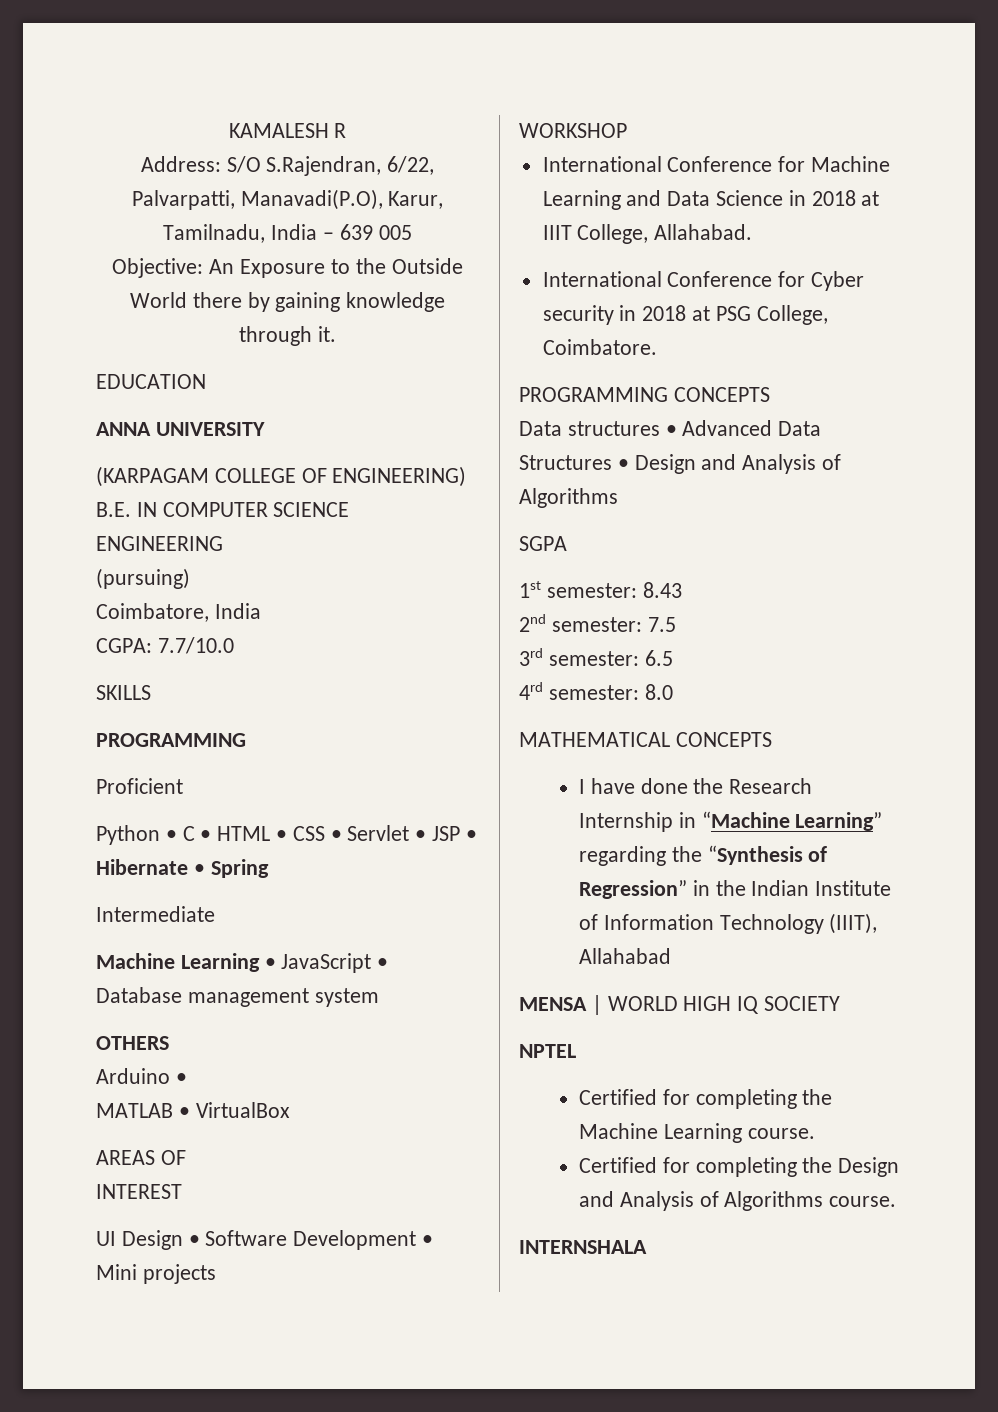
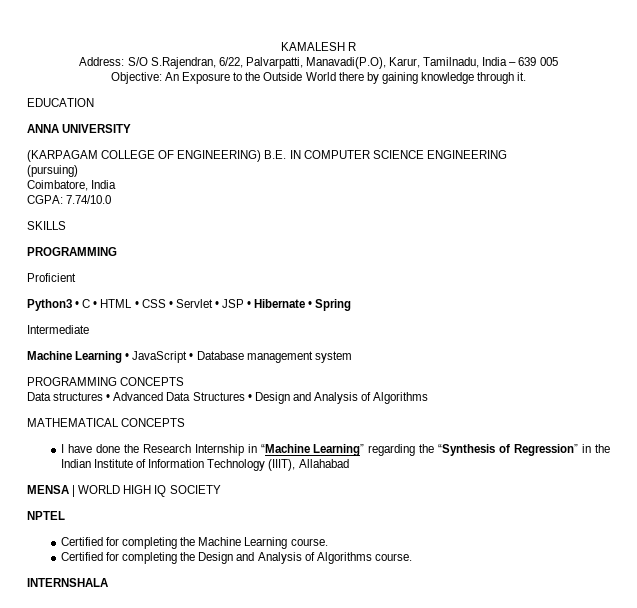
[157,637,234,654] 7.7/10.0 -> [66,195,112,204] 7.74/10.0
[96,825,160,845] Python -> [27,299,72,311] Python3
[96,1036,169,1050] [96,1068,187,1084] [96,1102,290,1118] [96,1150,186,1165] [96,1184,182,1199] [96,1230,434,1250] [96,1264,216,1284] [519,123,627,138] [542,156,891,172] [542,190,880,210] [542,224,753,244] [542,271,865,291] [542,305,828,325] [542,339,657,355] // OTHERS // Arduino • // MATLAB • VirtualBox // AREAS OF // INTEREST // UI Design • Software Development • Mini projects // WORKSHOP // International Conference for Machine Learning and Data Science in 2018 at IIIT College, Allahabad. // International Conference for Cyber security in 2018 at PSG College, Coimbatore. -> (352, 357) none
[519,536,567,551] [519,581,682,598] [519,614,676,632] [519,648,673,666] [519,682,673,700] // SGPA // 1st semester: 8.43 // 2nd semester: 7.5 // 3rd semester: 6.5 // 4rd semester: 8.0 -> (429, 398) none

